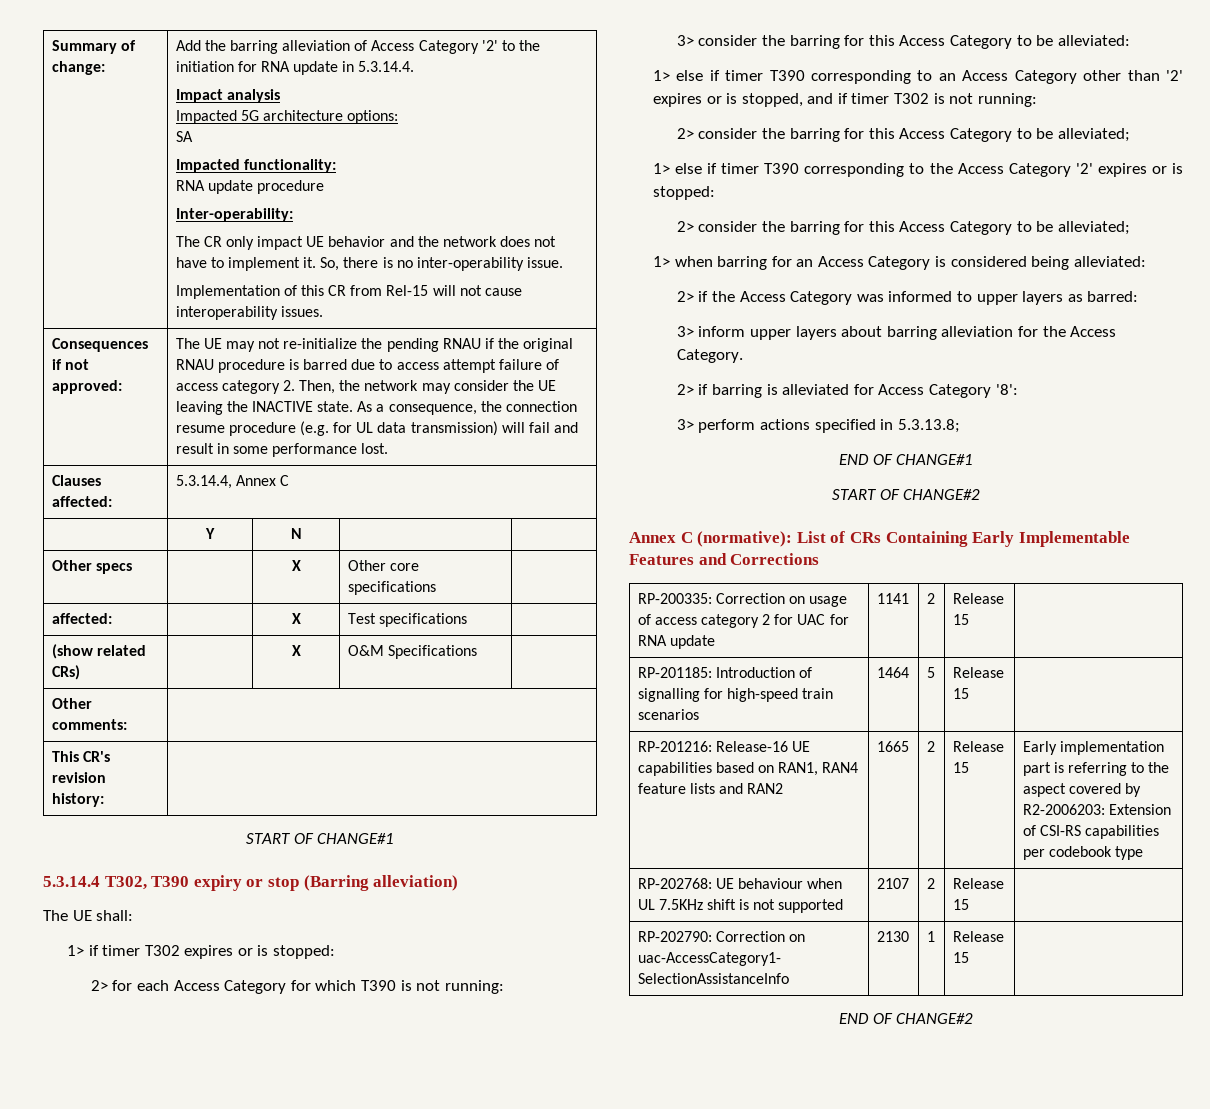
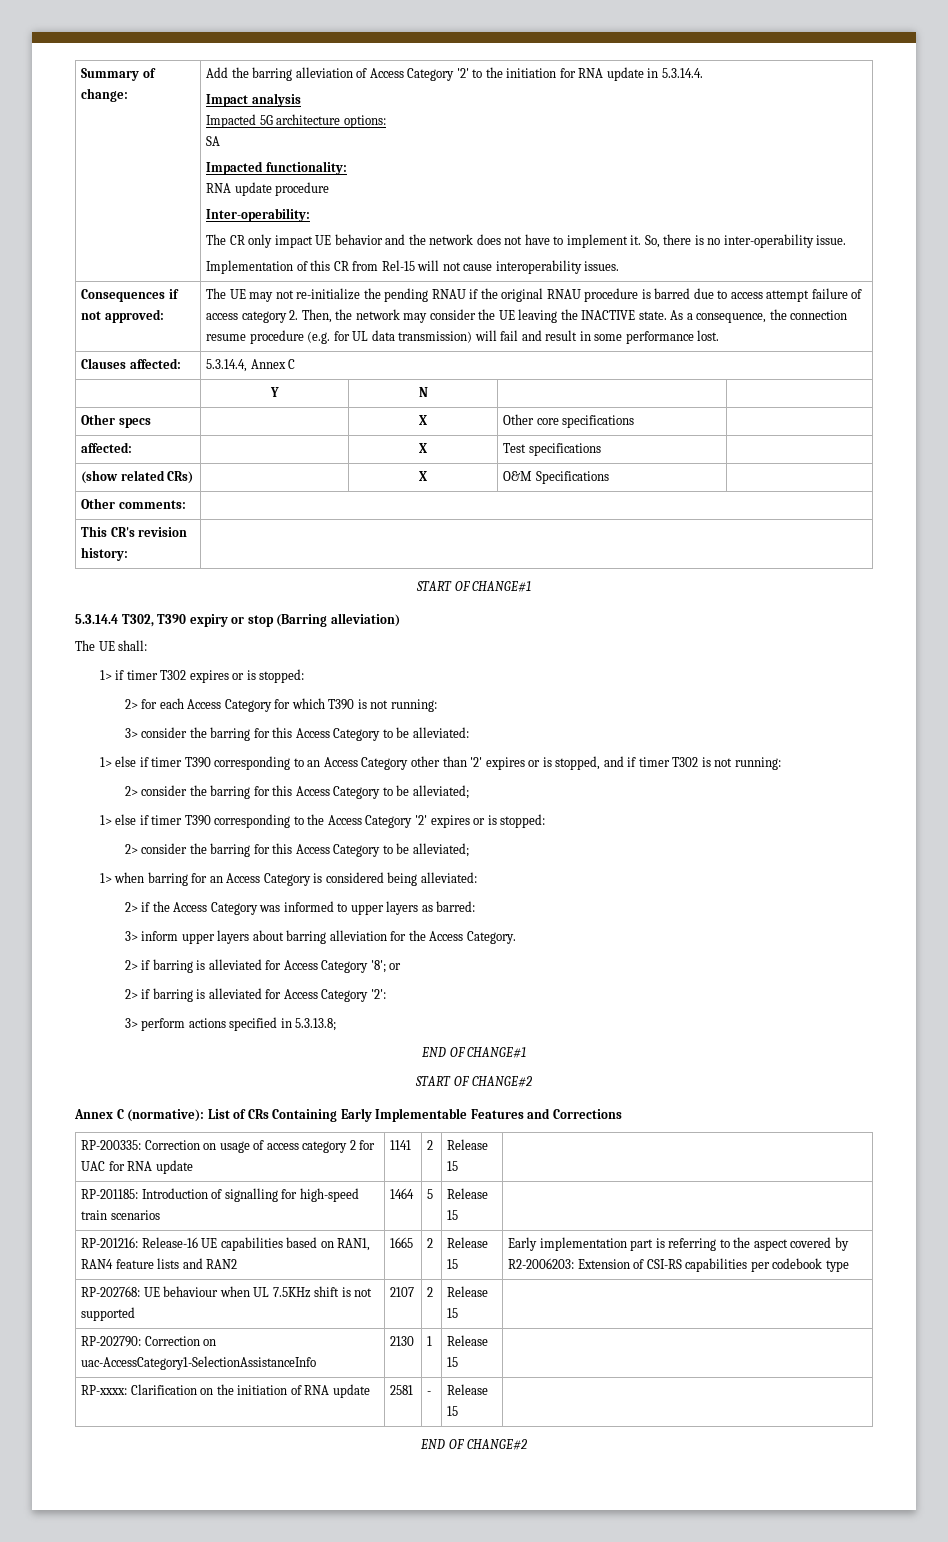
[995,384,1018,395] '8': -> [370,960,402,973] [124,988,386,1002] '8'; or // 2> if barring is alleviated for Access Category '2':
(969, 957) none -> [81,1384,370,1398] [390,1385,414,1395] [427,1391,432,1395] [447,1384,489,1395] [447,1406,459,1416] // RP-xxxx: Clarification on the initiation of RNA update | 2581 | - | Release 15 |

